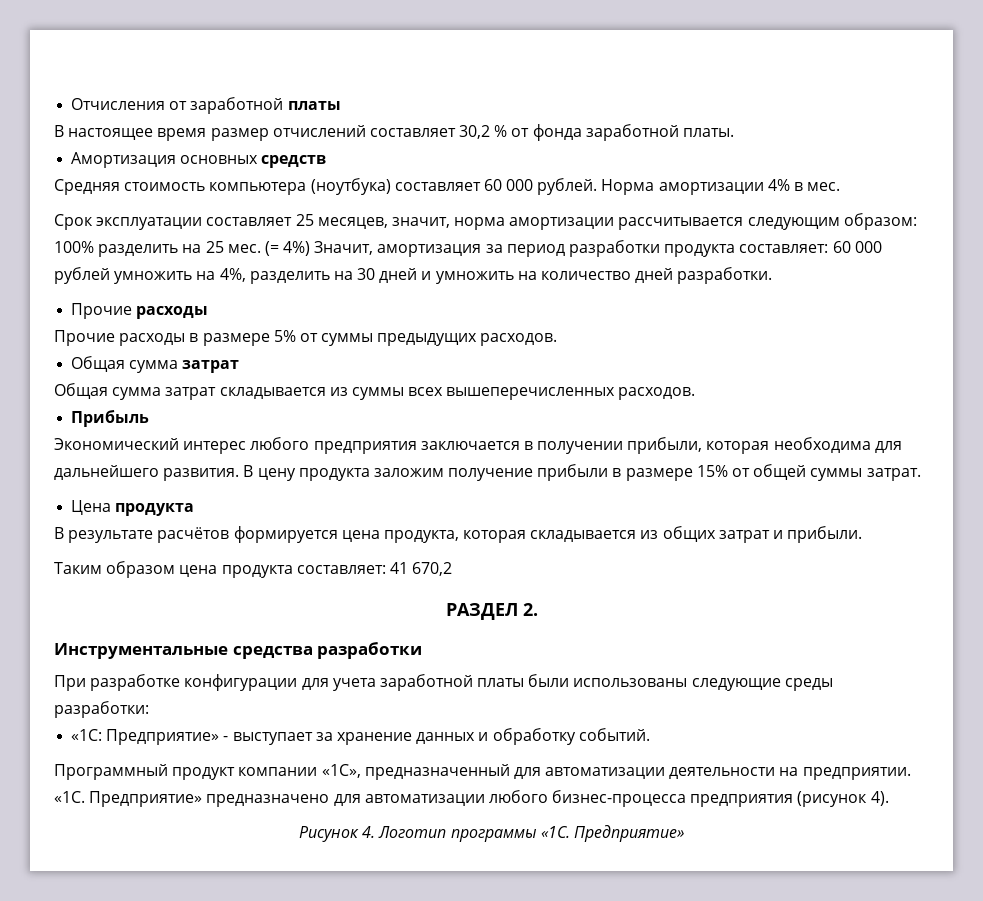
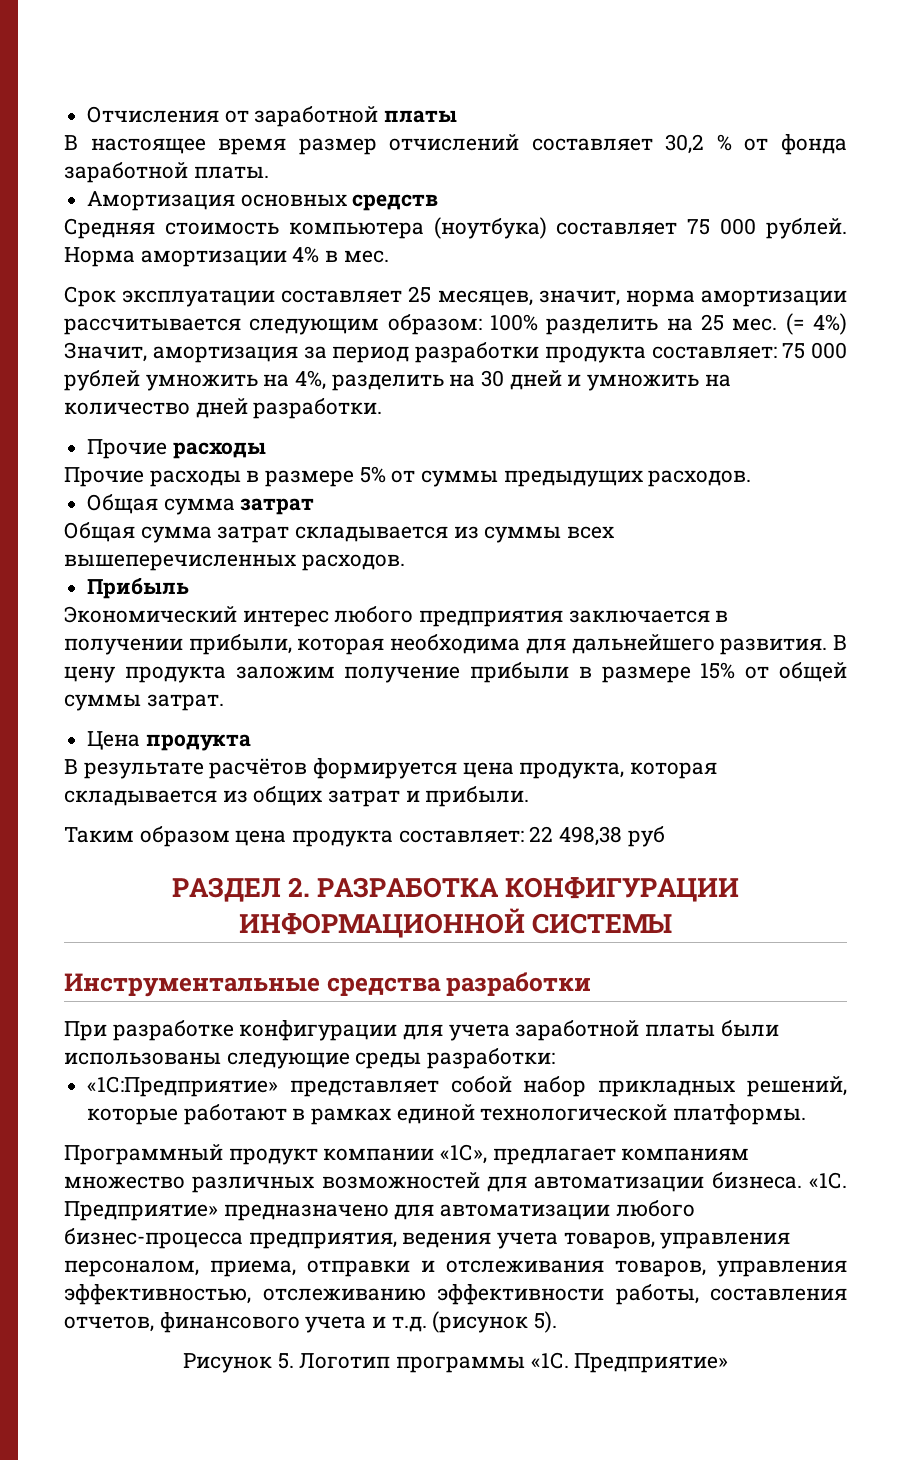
[483,179,502,191] 60 -> [687,219,711,235] 75
[832,241,851,253] 60 -> [782,343,806,359] 75
[389,562,453,576] 41 670,2 -> [529,826,665,847] 22 498,38 руб
(538, 609) none -> [317,877,740,902] [238,908,673,938] РАЗРАБОТКА КОНФИГУРАЦИИ ИНФОРМАЦИОННОЙ СИСТЕМЫ
[71,728,650,745] [54,764,911,780] «1С: Предприятие» - выступает за хранение данных и обработку событий. // Программный продукт компании «1С», предназначенный для автоматизации деятельности на предприятии. -> [87,1076,847,1097] [87,1104,807,1125] [64,1144,750,1165] [64,1172,802,1193] «1С:Предприятие» представляет собой набор прикладных решений, которые работают в рамках единой технологической платформы. // Программный продукт компании «1С», предлагает компаниям множество различных возможностей для автоматизации бизнеса.
[690,791,889,807] предприятия (рисунок 4). -> [248,1232,791,1249] [64,1260,847,1277] [64,1284,847,1305] [64,1311,558,1333] предприятия, ведения учета товаров, управления персоналом, приема, отправки и отслеживания товаров, управления эффективностью, отслеживанию эффективности работы, составления отчетов, финансового учета и т.д. (рисунок 5).
[362,826,376,838] 4. -> [277,1353,294,1369] 5.

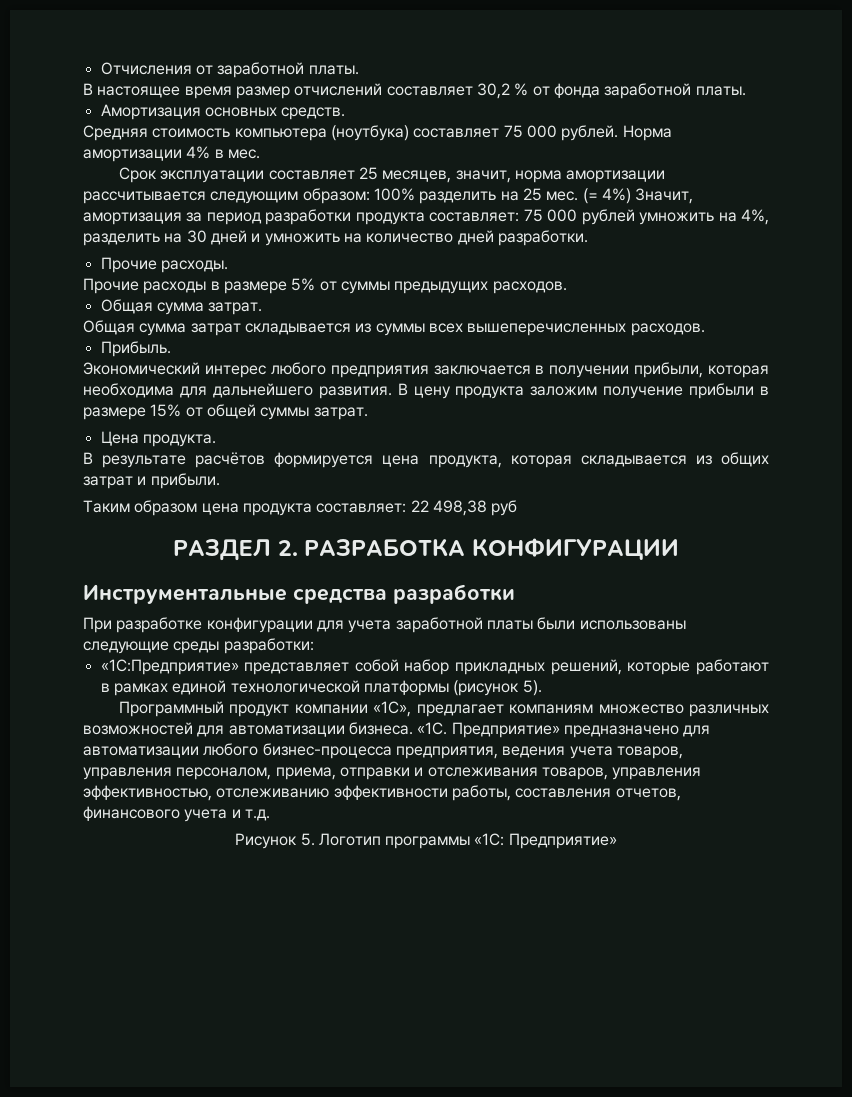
[384,110,458,123] платы -> [308,65,359,75] платы.
[352,194,439,211] средств -> [281,107,346,120] средств.
[172,442,266,459] расходы -> [160,260,228,273] расходы.
[240,498,315,515] затрат -> [208,302,263,315] затрат.
[87,578,190,599] Прибыль -> [100,341,171,357] Прибыль.
[145,734,251,751] продукта -> [142,434,216,447] продукта.
[238,908,673,938] ИНФОРМАЦИОННОЙ СИСТЕМЫ -> (679, 549) none
[673,1104,807,1125] платформы. -> [363,680,542,696] платформы (рисунок 5).
[432,1311,558,1333] (рисунок 5). -> (270, 815) none
[530,1352,569,1369] «1С. -> [474,833,505,846] «1С:

